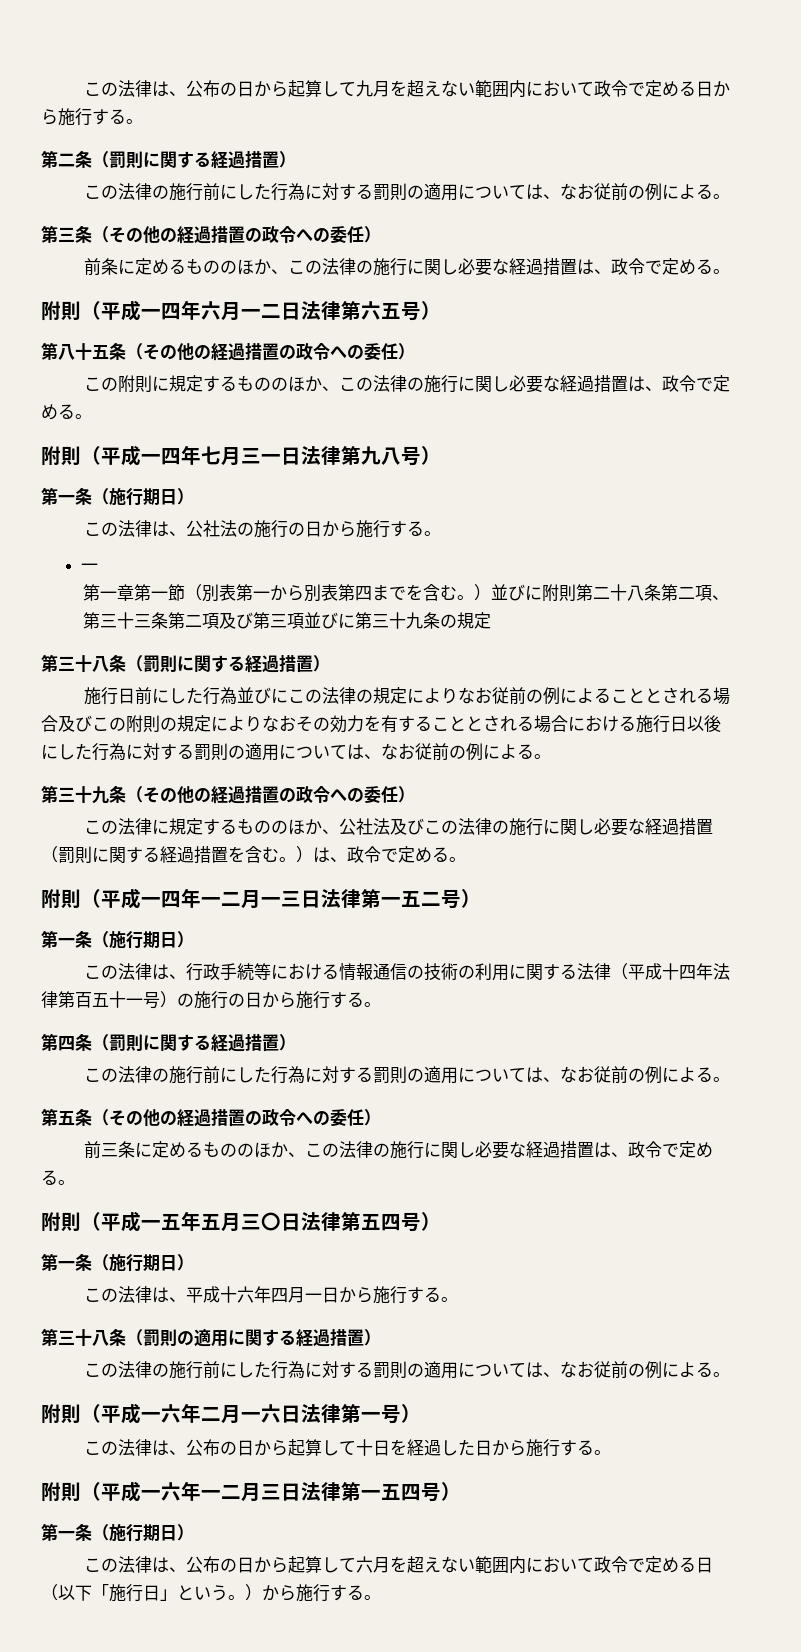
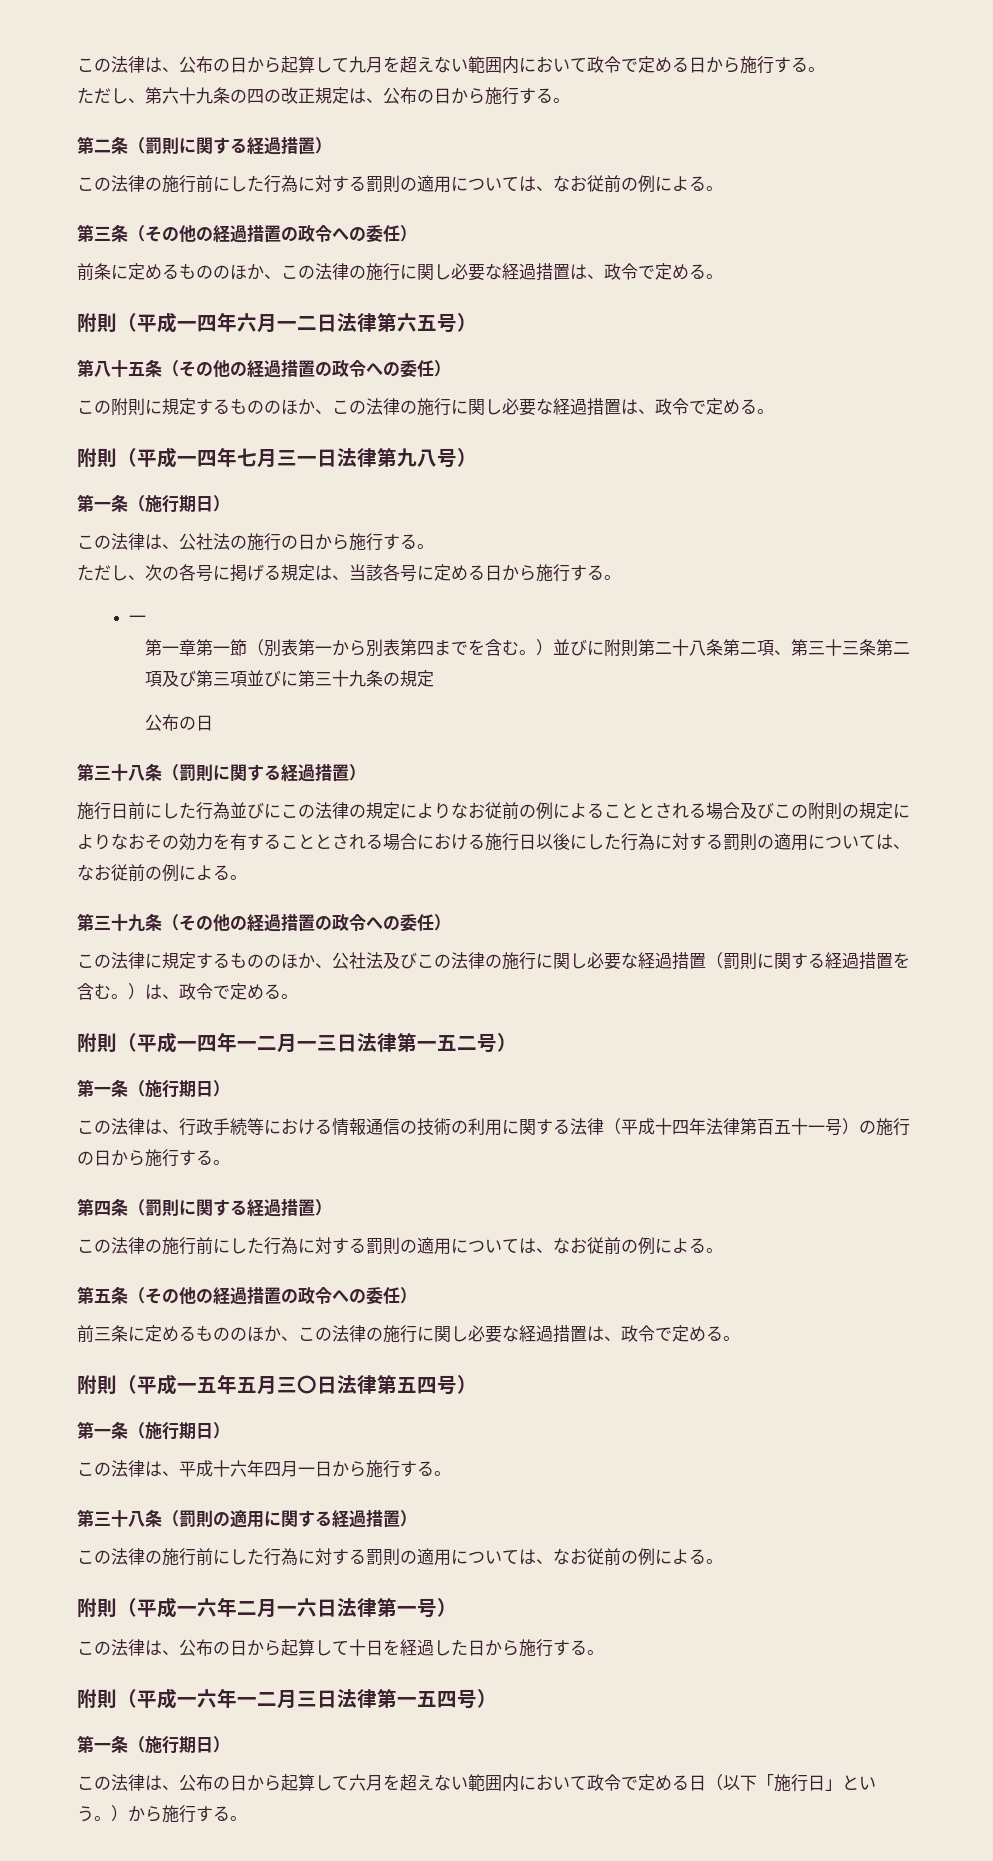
(143, 121) none -> [77,87,570,105] // ただし、第六十九条の四の改正規定は、公布の日から施行する。
(442, 533) none -> [77,564,621,582] // ただし、次の各号に掲げる規定は、当該各号に定める日から施行する。
(492, 620) none -> [144,714,213,731] // 公布の日

